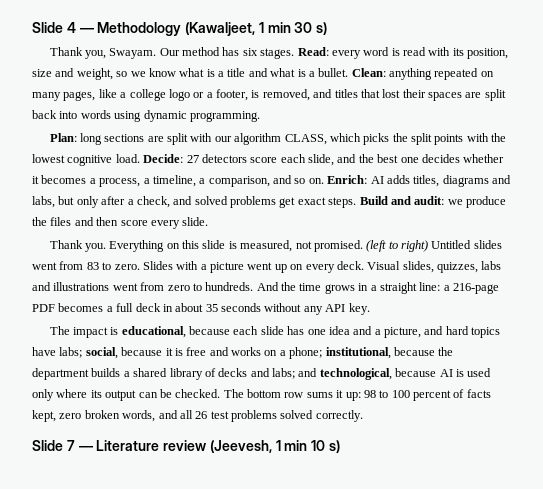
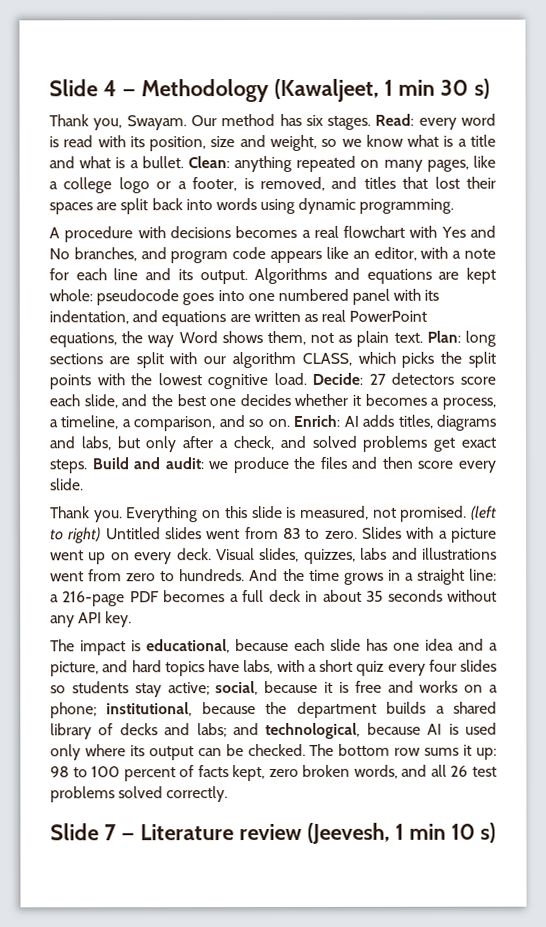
(260, 116) none -> [49,225,497,243] [49,246,496,264] [49,267,496,285] [49,288,440,306] [49,309,428,327] [49,330,423,348] A procedure with decisions becomes a real flowchart with Yes and No branches, and program code appears like an editor, with a note for each line and its output. Algorithms and equations are kept whole: pseudocode goes into one numbered panel with its indentation, and equations are written as real PowerPoint equations, the way Word shows them, not as plain text.
[59,347,83,358] labs; -> [243,659,497,676] [50,681,210,698] labs, with a short quiz every four slides so students stay active;

